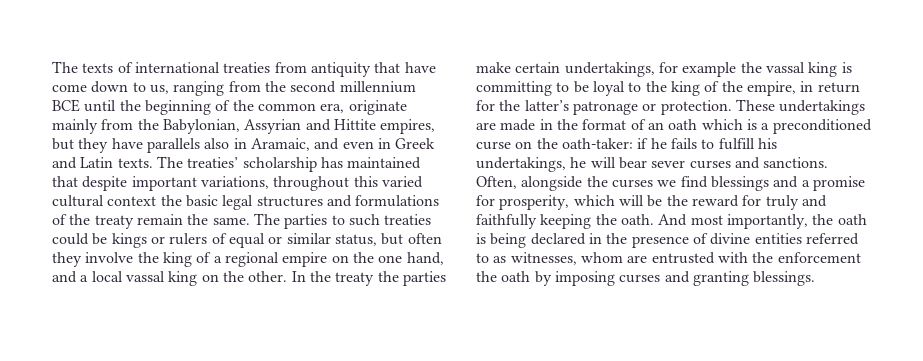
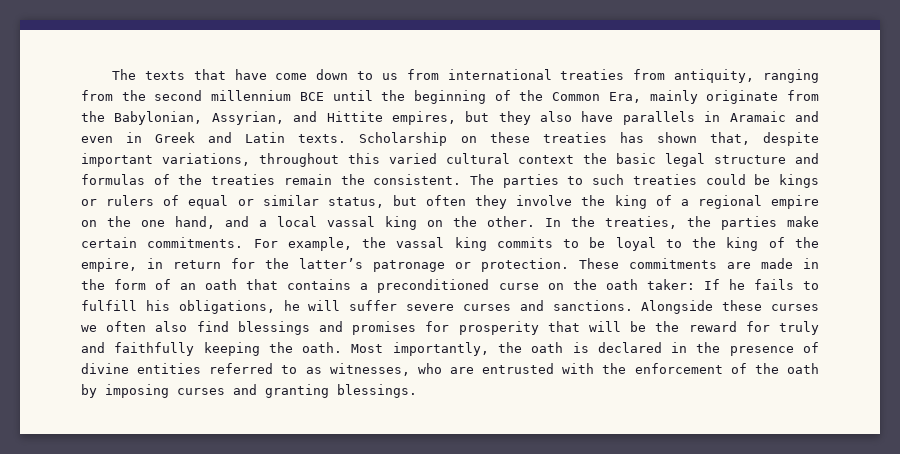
[117,62,371,77] of international treaties from antiquity -> (185, 75) none
[149,85,169,94] us, -> [381,69,755,83] us from international treaties from antiquity,
[257,100,407,115] [52,119,98,134] common era, originate mainly -> [552,90,779,104] Common Era, mainly originate
[244,119,302,134] Assyrian -> [211,111,284,125] Assyrian,
(109, 145) none -> [540,111,573,122] also
[204,138,310,151] also in Aramaic, -> [704,111,786,122] in Aramaic
[156,156,422,172] [52,176,78,187] The treaties’ scholarship has maintained that -> [359,132,750,146] Scholarship on these treaties has shown that,
[256,195,440,207] [52,214,134,229] structures and formulations of the treaty -> [714,153,819,164] [81,174,276,185] structure and formulas of the treaties
[212,217,250,225] same. -> [373,174,462,185] consistent.
[335,272,375,286] treaty -> [605,216,677,229] treaties,
[564,62,737,77] undertakings, for example -> [147,237,352,251] commitments. For example,
[841,62,852,73] [476,81,552,96] is committing -> [496,237,553,248] commits
[779,100,866,115] undertakings -> [629,258,717,269] commitments
[582,119,627,130] format -> [114,279,147,290] form
[701,119,757,130] which is -> [246,279,352,290] that contains
[561,138,649,149] oath-taker: if -> [605,279,720,290] oath taker: If
[476,157,566,172] undertakings, -> [178,300,275,314] obligations,
[618,157,686,169] bear sever -> [349,300,454,311] suffer severe
[476,176,865,191] [476,195,615,210] Often, alongside the curses we find blessings and a promise for prosperity, which -> [641,300,820,314] [81,321,580,335] Alongside these curses we often also find blessings and promises for prosperity that
[658,214,723,226] And most -> [351,344,384,353] Most
[490,233,527,248] being -> (589, 347) none
[580,252,623,263] whom -> [417,363,442,374] who
(861, 257) none -> [730,363,747,374] of

